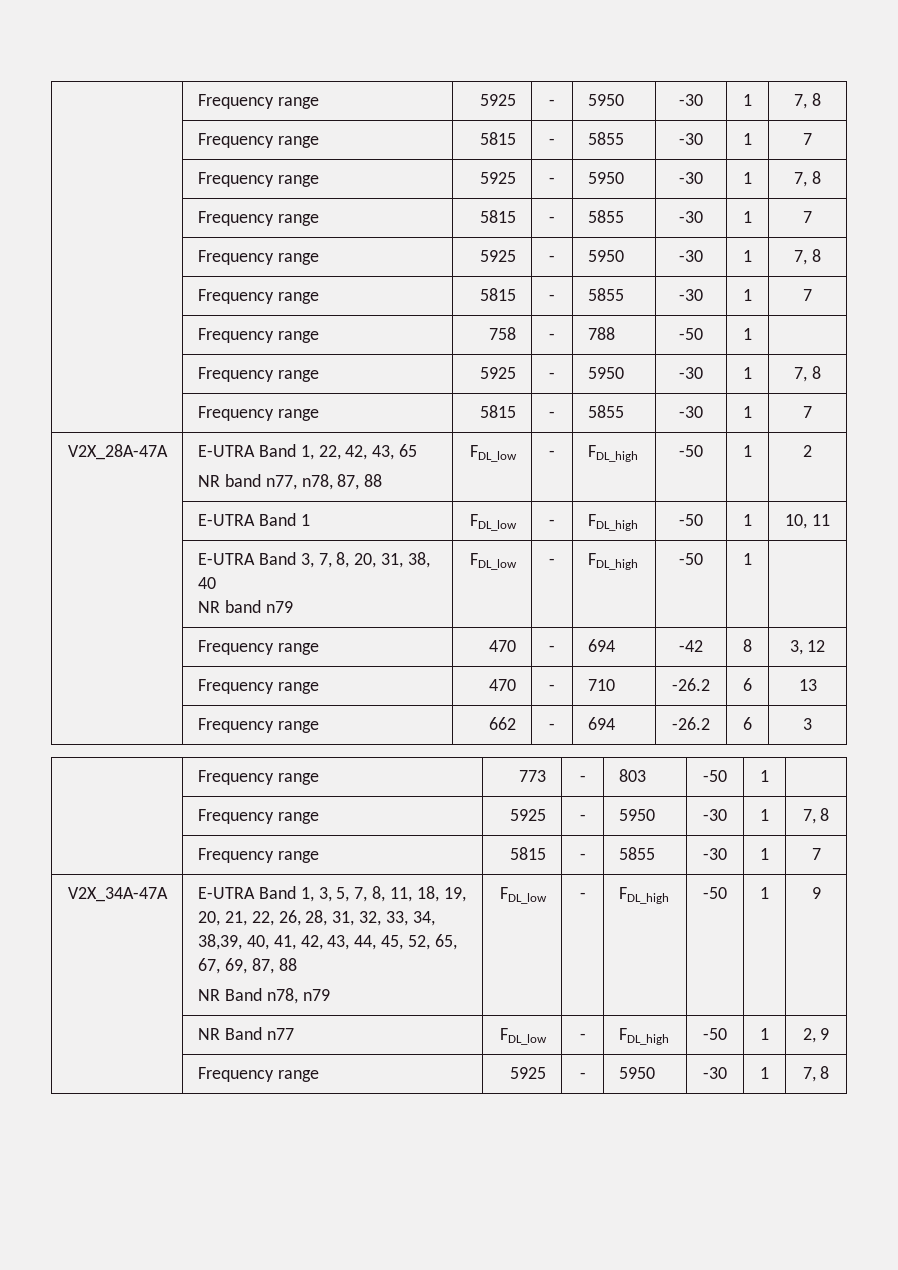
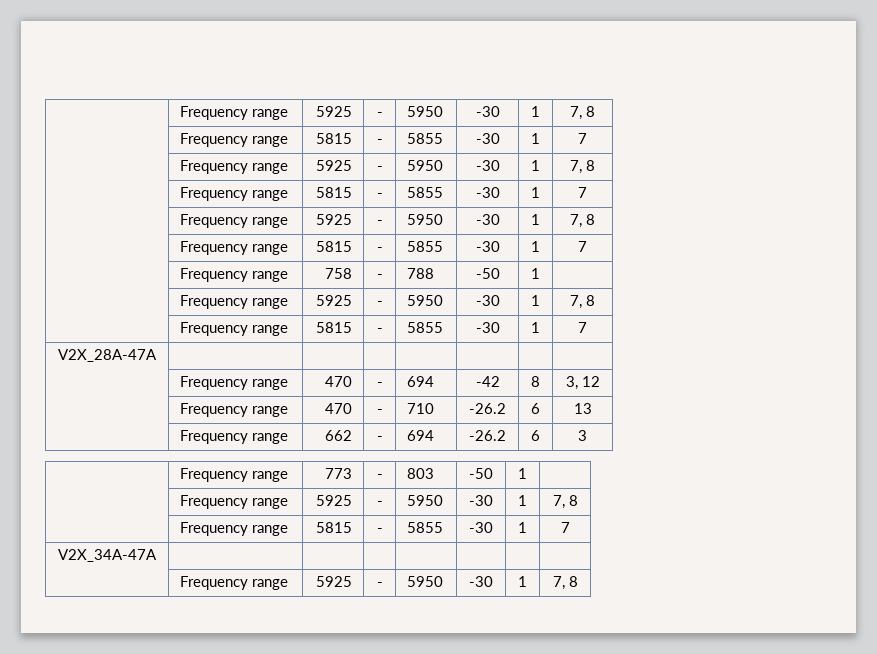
[197,444,418,460] [197,474,383,490] [470,445,518,462] [549,450,555,457] [587,445,638,462] [679,445,703,457] [743,445,752,457] [803,445,812,457] [197,513,310,526] [470,514,518,531] [549,519,555,526] [587,514,638,531] [679,514,703,526] [743,514,752,526] [785,514,830,529] [197,552,430,568] [197,577,216,589] [197,600,293,613] [470,553,518,570] [549,558,555,565] [587,553,638,570] [679,553,703,565] [743,553,752,565] E-UTRA Band 1, 22, 42, 43, 65 // NR band n77, n78, 87, 88 | FDL_low | - | FDL_high | -50 | 1 | 2 // | E-UTRA Band 1 | FDL_low | - | FDL_high | -50 | 1 | 10, 11 // | E-UTRA Band 3, 7, 8, 20, 31, 38, 40 // NR band n79 | FDL_low | - | FDL_high | -50 | 1 -> (157, 355) | | | | |
[197,886,466,902] [197,910,435,926] [197,934,457,950] [197,958,297,974] [197,988,330,1004] [500,887,548,904] [579,892,586,899] [618,887,669,904] [703,887,727,899] [760,887,769,899] [811,887,821,899] [197,1027,294,1040] [500,1028,548,1045] [579,1033,586,1040] [618,1028,669,1045] [703,1028,727,1040] [760,1028,769,1040] [802,1028,830,1043] E-UTRA Band 1, 3, 5, 7, 8, 11, 18, 19, 20, 21, 22, 26, 28, 31, 32, 33, 34, 38,39, 40, 41, 42, 43, 44, 45, 52, 65, 67, 69, 87, 88 // NR Band n78, n79 | FDL_low | - | FDL_high | -50 | 1 | 9 // | NR Band n77 | FDL_low | - | FDL_high | -50 | 1 | 2, 9 -> (157, 555) | | | | | |

